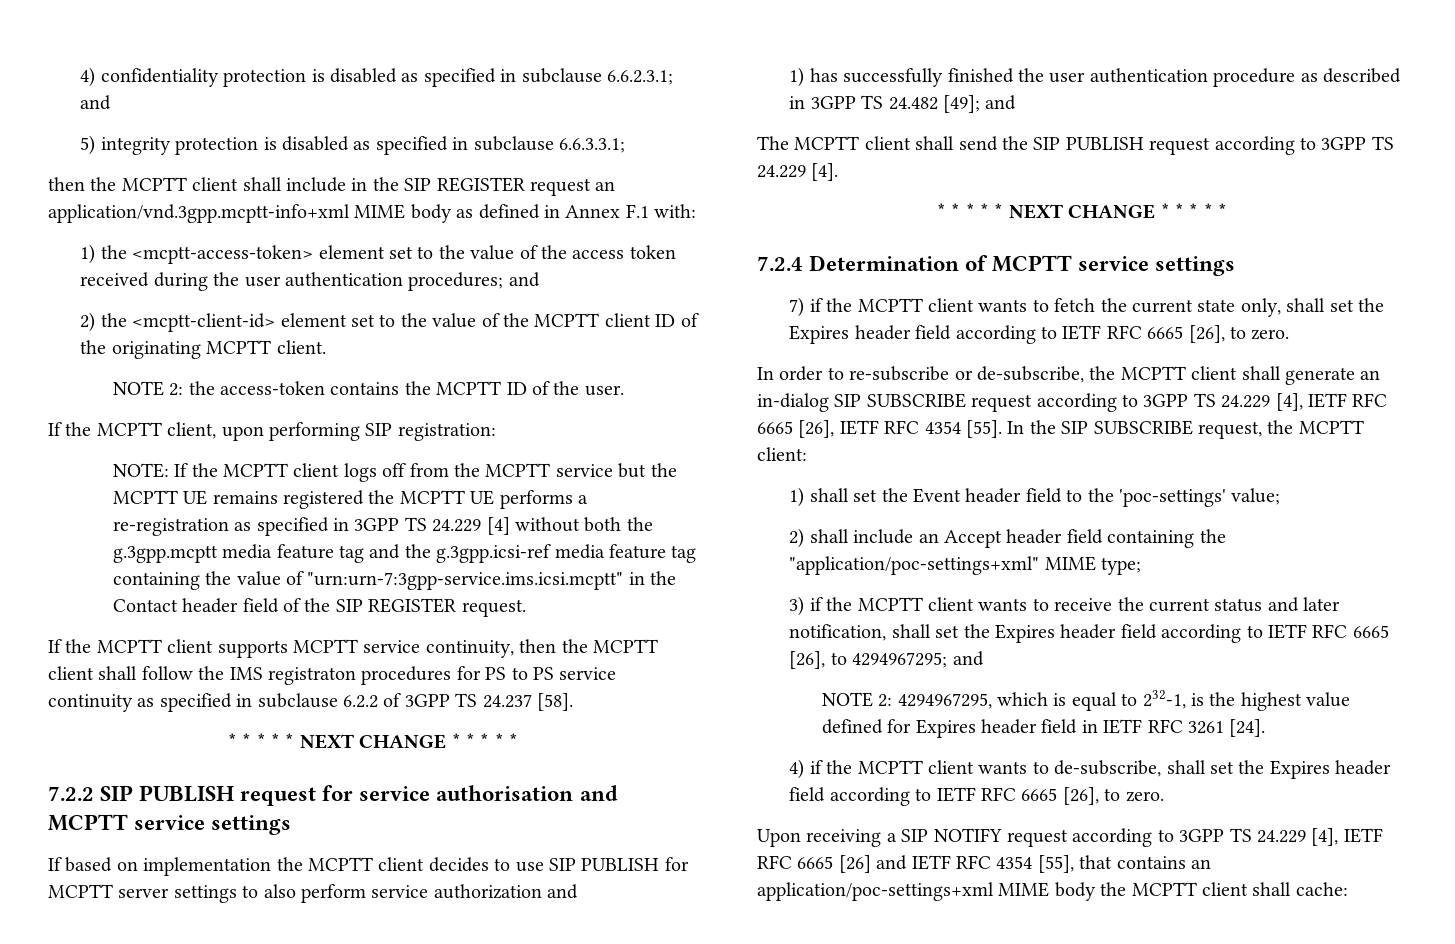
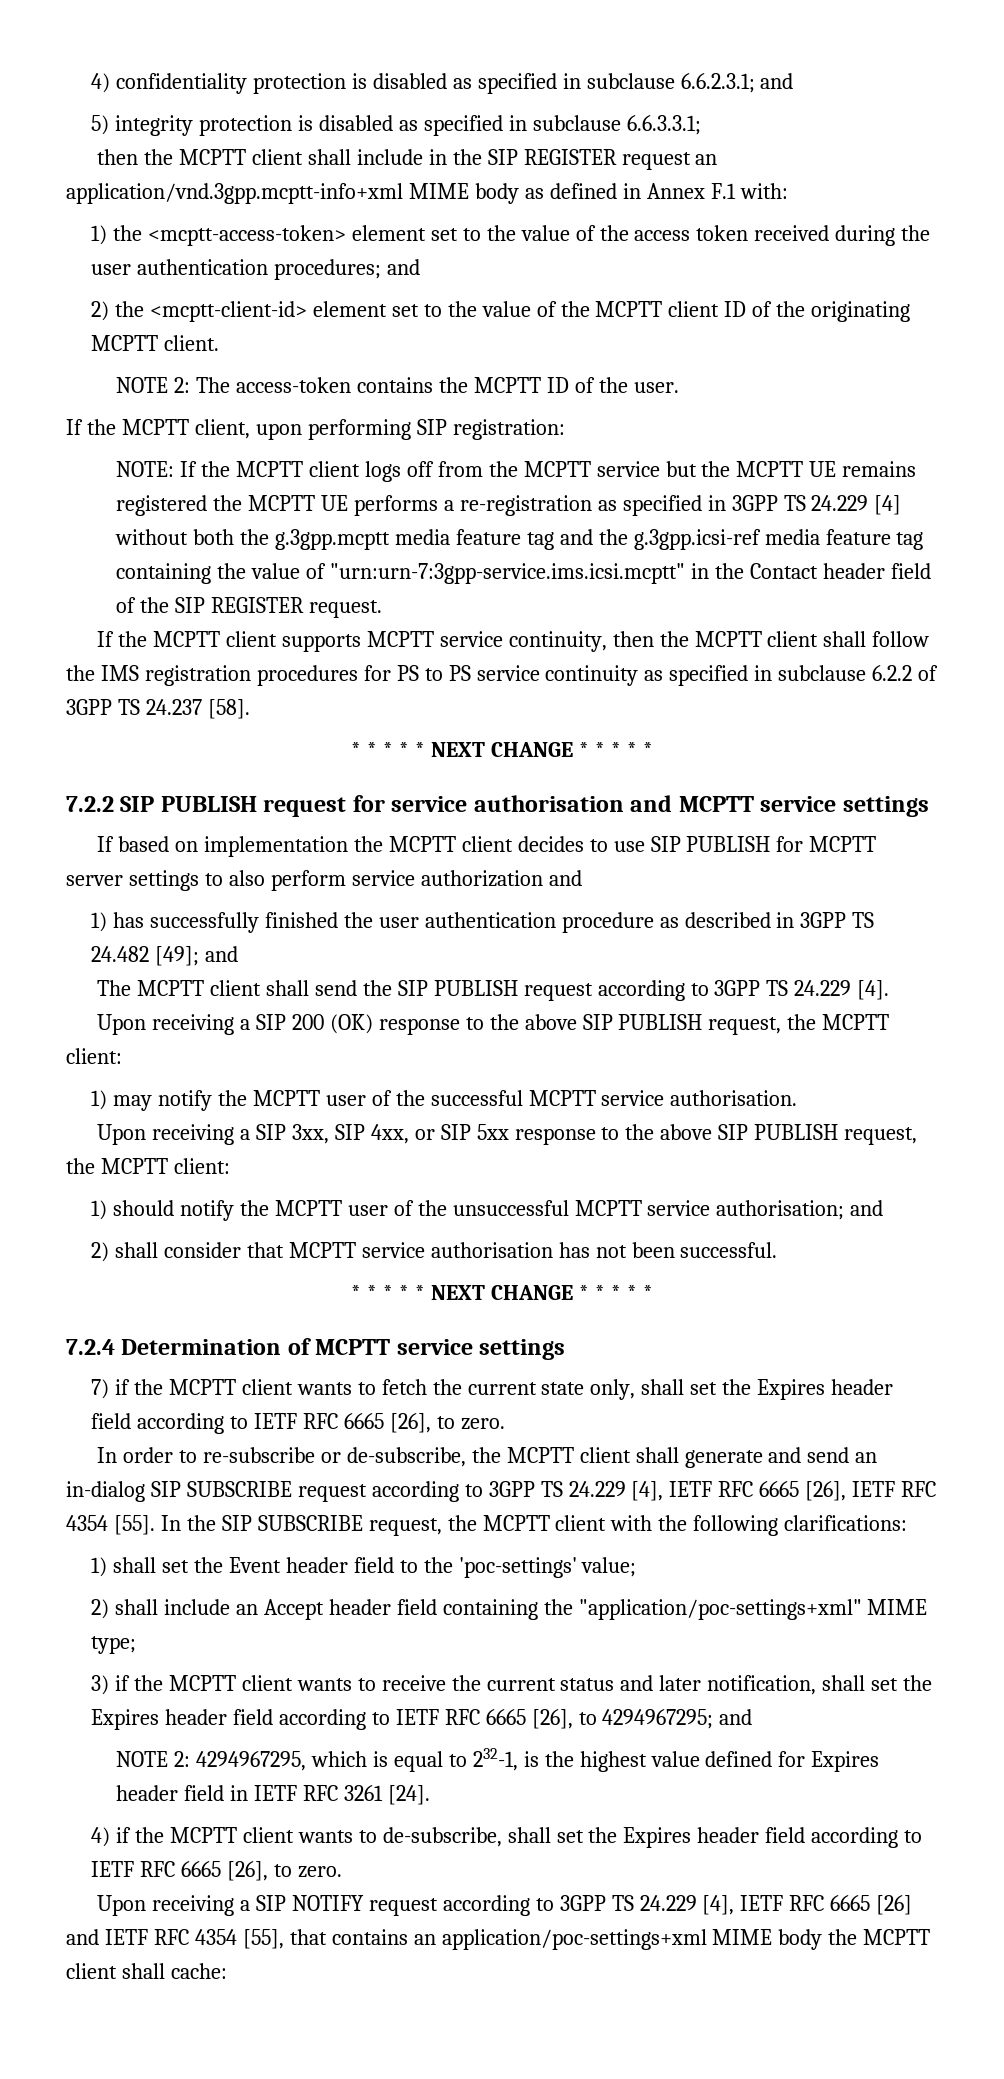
[188,381,215,395] the -> [196,377,231,393] The
[268,667,356,685] registraton -> [144,665,251,686] registration
(839, 172) none -> [97,1014,890,1035] [66,1048,122,1064] [91,1090,798,1111] [97,1124,918,1145] [66,1158,230,1174] [91,1200,884,1221] [91,1242,778,1262] // Upon receiving a SIP 200 (OK) response to the above SIP PUBLISH request, the MCPTT client: // 1) may notify the MCPTT user of the successful MCPTT service authorisation. // Upon receiving a SIP 3xx, SIP 4xx, or SIP 5xx response to the above SIP PUBLISH request, the MCPTT client: // 1) should notify the MCPTT user of the unsuccessful MCPTT service authorisation; and // 2) shall consider that MCPTT service authorisation has not been successful.
(1355, 376) none -> [768,1447,850,1463] and send
[757,447,807,461] client: -> [555,1515,908,1536] client with the following clarifications:

